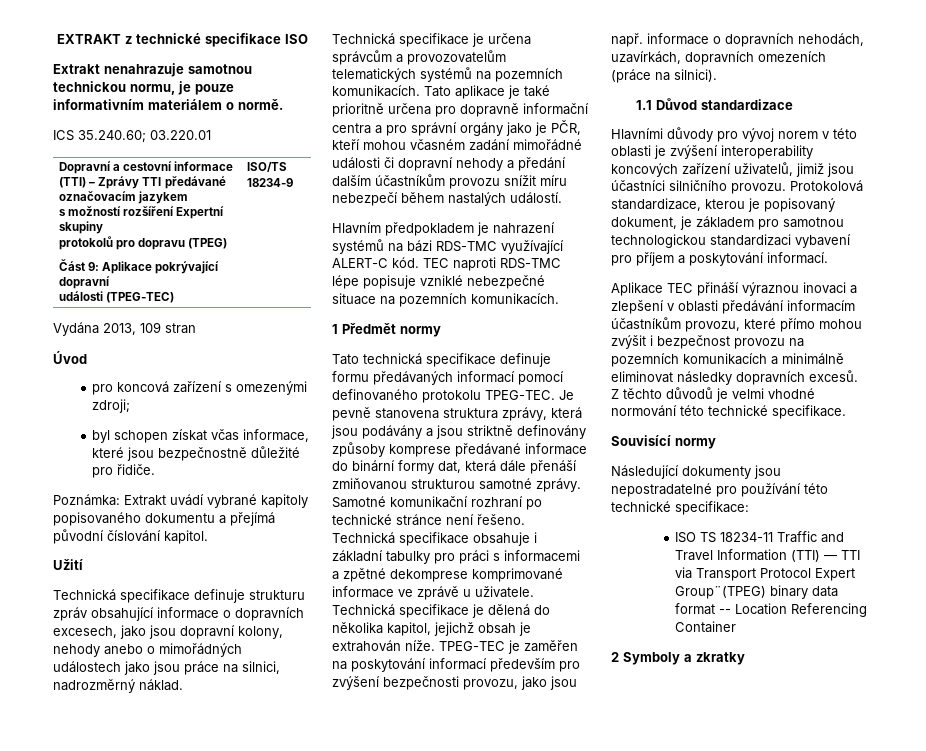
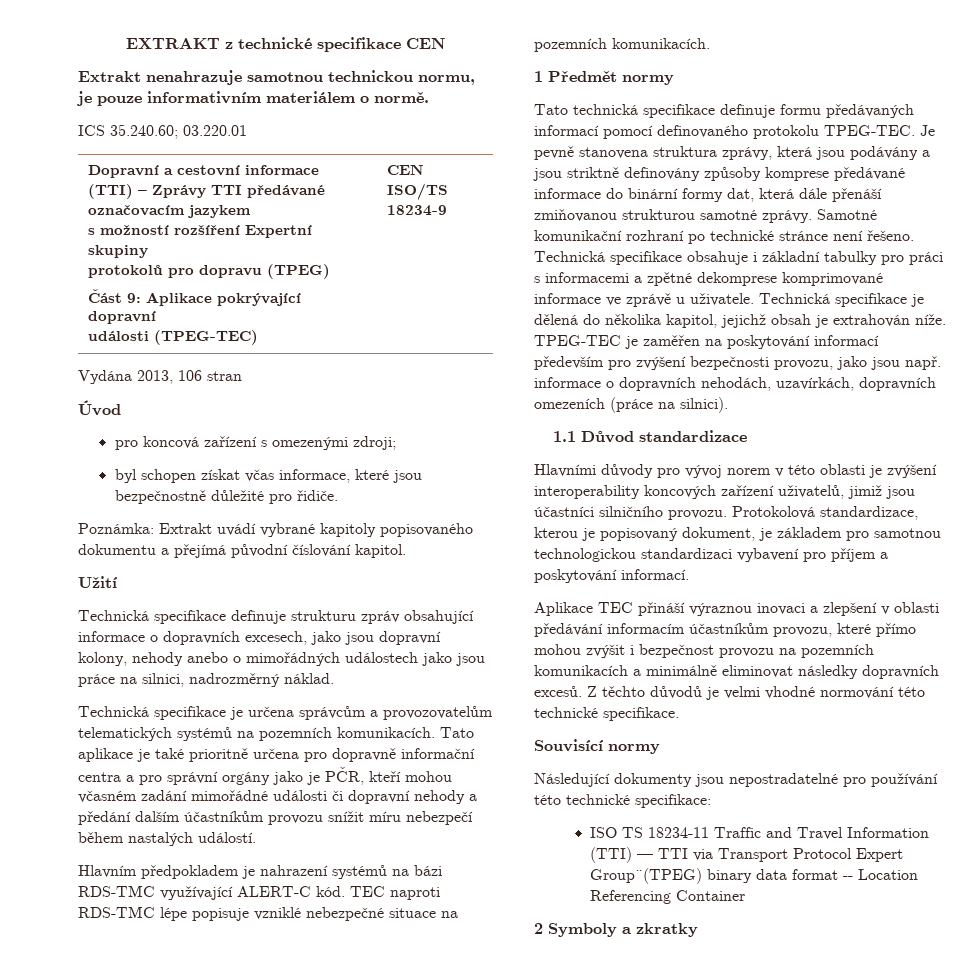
[284,34,308,44] ISO -> [406,38,445,49] CEN
(175, 297) none -> [386,164,424,175] CEN
[140,322,161,333] 109 -> [178,370,202,381] 106

